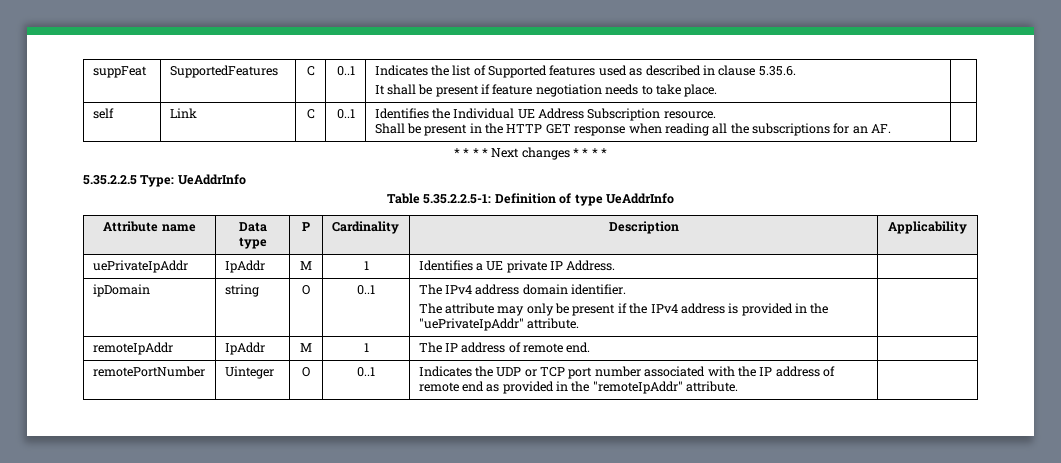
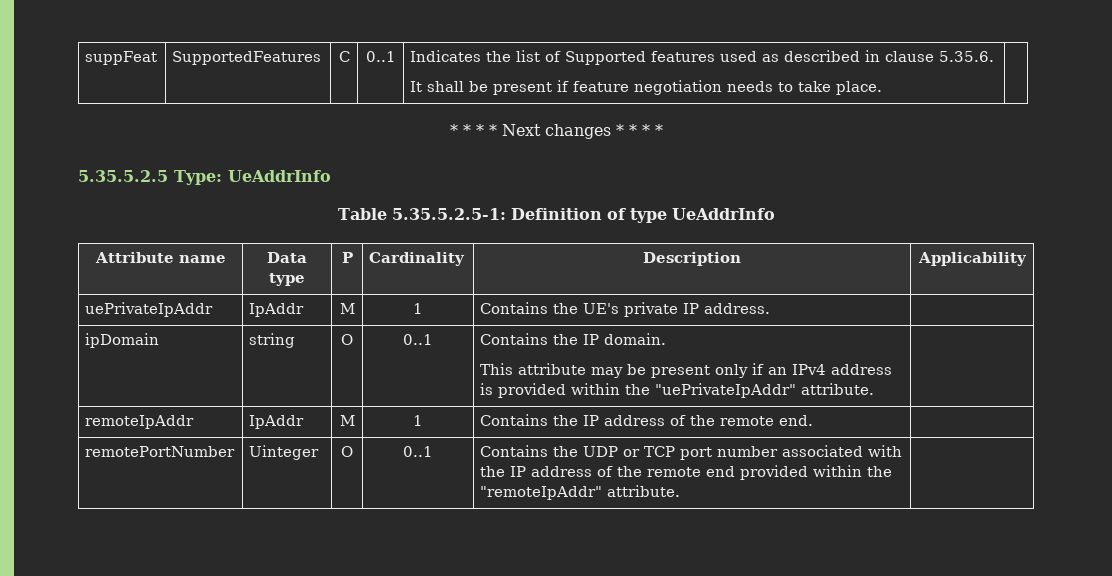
[92,108,114,119] [169,108,197,118] [306,109,315,119] [336,109,355,119] [374,108,716,121] [374,123,892,136] // self | Link | C | 0..1 | Identifies the Individual UE Address Subscription resource. // Shall be present in the HTTP GET response when reading all the subscriptions for an AF. | -> (883, 88) none
[83,175,137,185] 5.35.2.2.5 -> [78,170,168,182] 5.35.5.2.5
[423,194,492,204] 5.35.2.2.5-1: -> [391,208,506,220] 5.35.5.2.5-1:
[418,260,504,271] Identifies a UE -> [480,302,620,314] Contains the UE's
[566,260,616,271] Address. -> [704,303,771,314] address.
[418,284,627,295] [418,303,442,314] The IPv4 address domain identifier. // The -> [480,333,667,345] [480,363,514,375] Contains the IP domain. // This
[526,303,648,316] only be present if the -> [627,363,788,378] be present only if an
[795,303,808,313] in -> [571,383,621,395] within
[418,342,521,353] The IP address of -> [480,414,716,426] Contains the IP address of the
[418,366,472,377] Indicates -> [480,445,549,457] Contains
(836, 371) none -> [617,466,643,477] the
[486,381,569,394] as provided in -> [740,465,863,480] provided within

